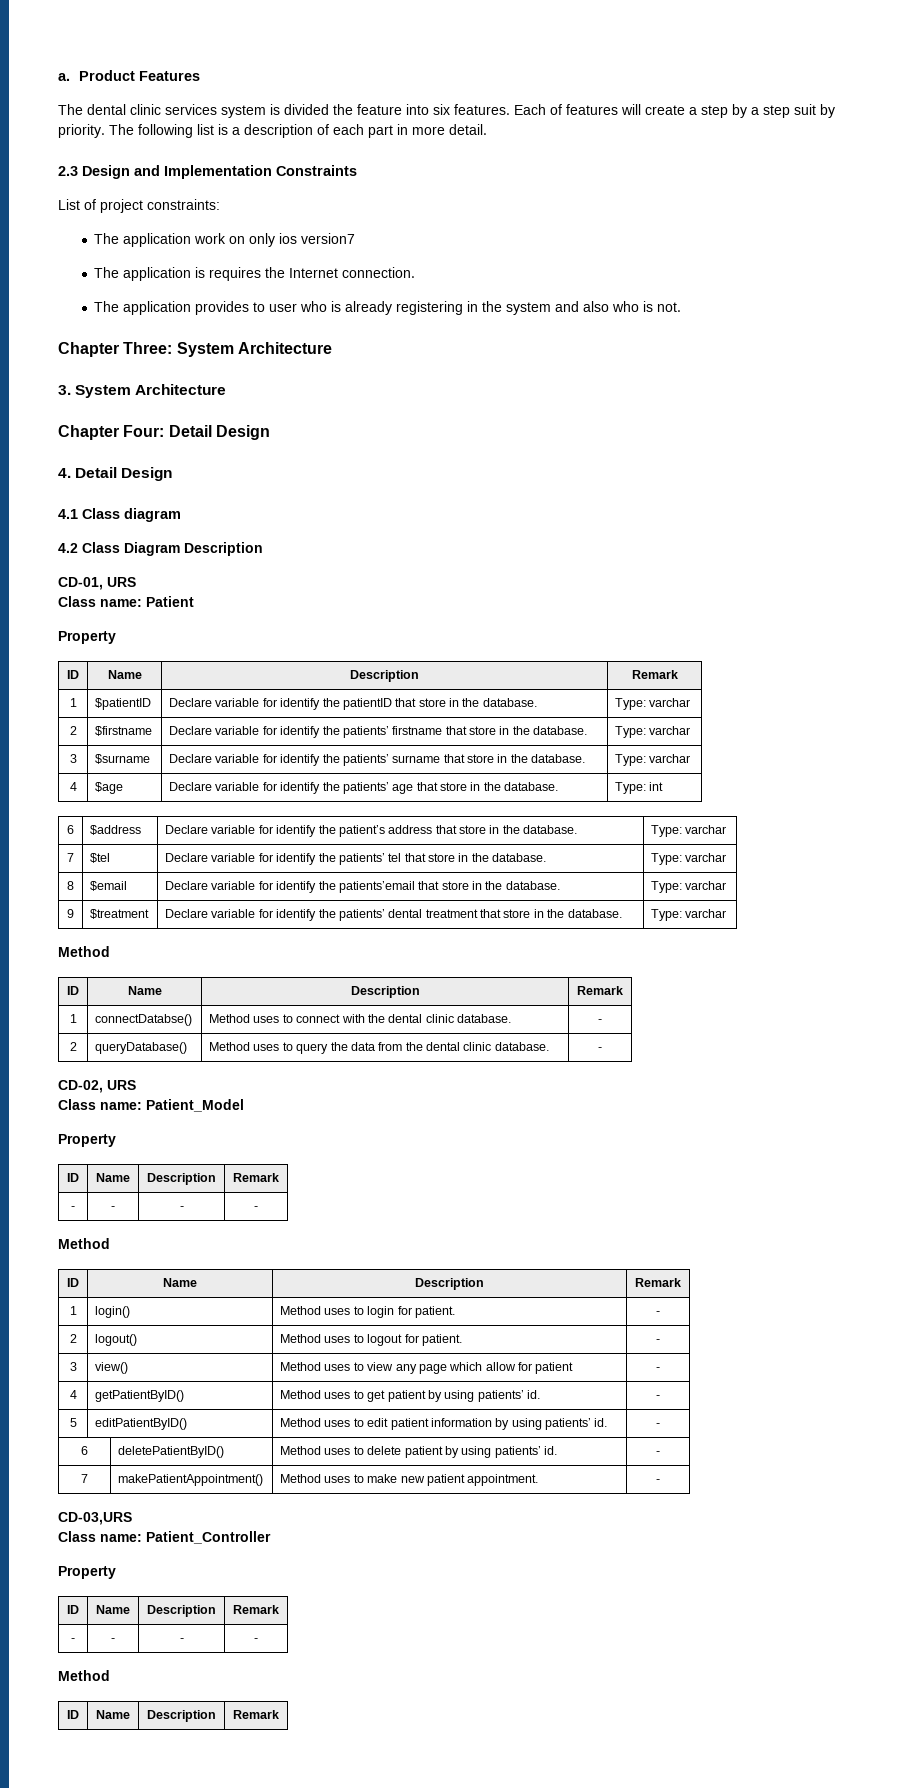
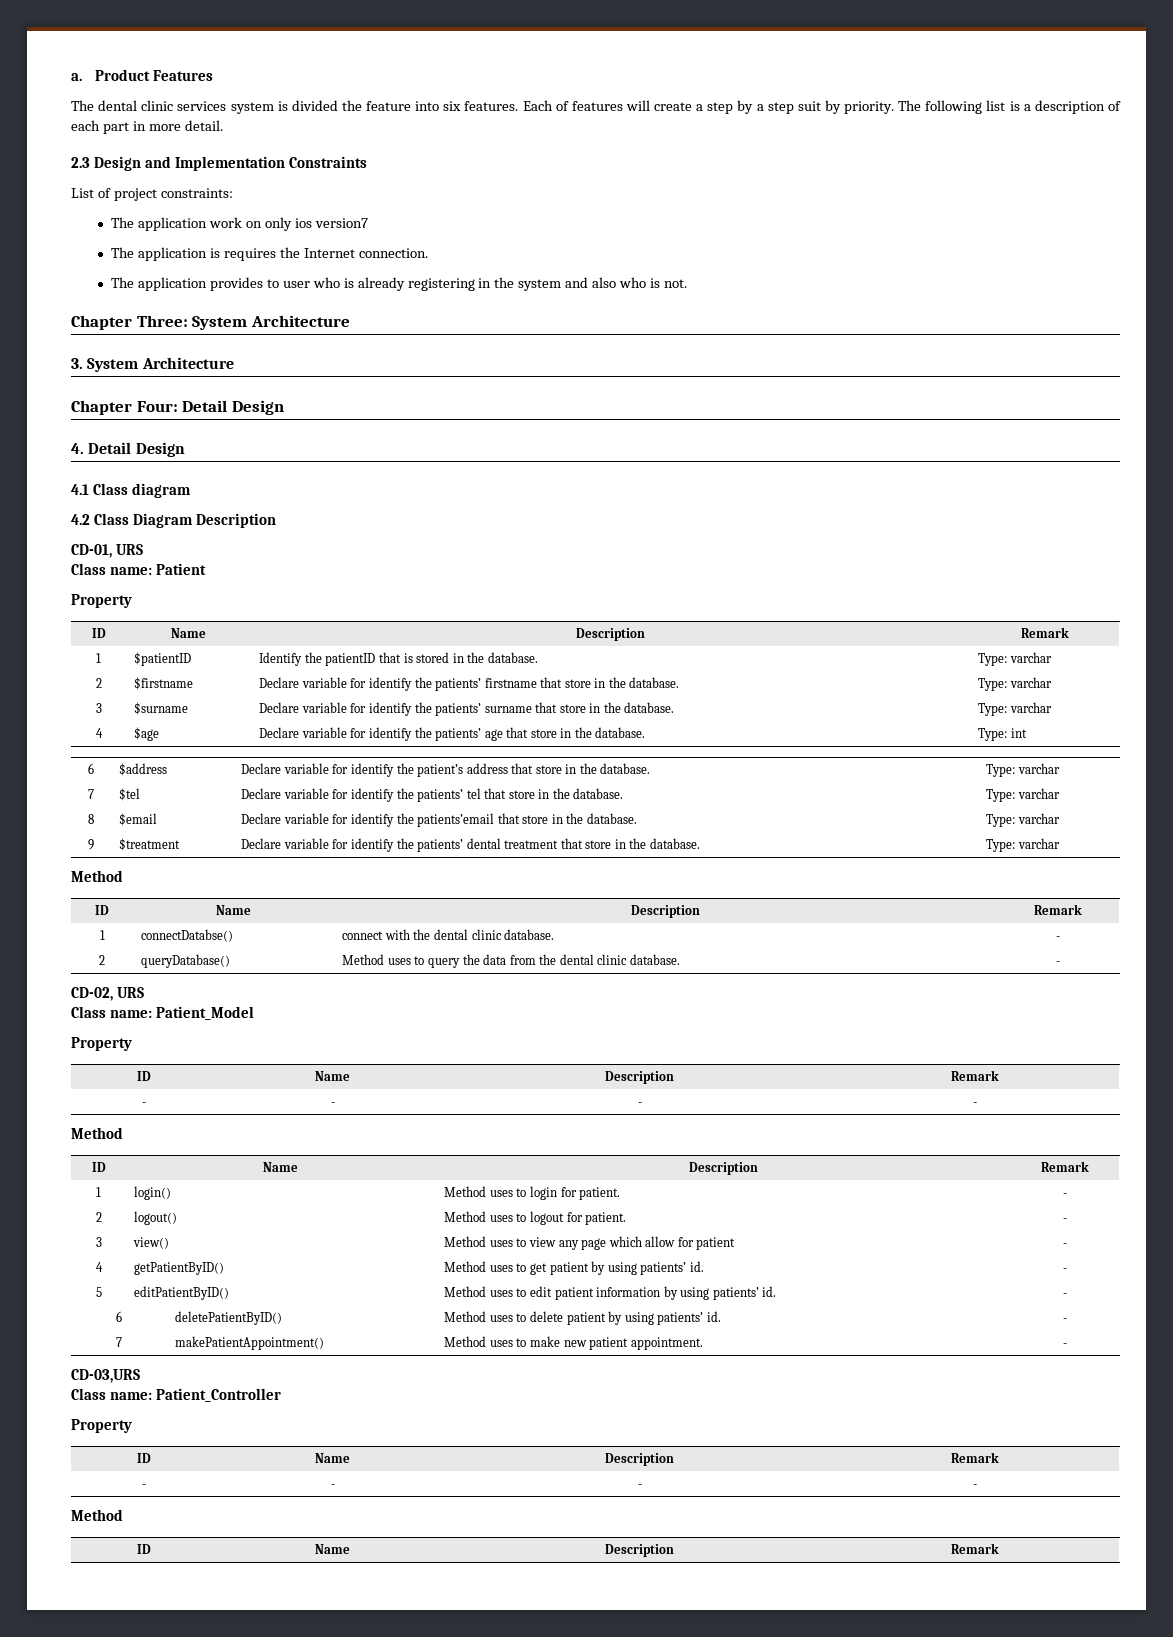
[169,698,321,710] Declare variable for identify -> [259,652,303,666] Identify
[418,698,446,707] store -> [403,652,450,663] is stored
[209,1014,293,1023] Method uses to -> (234, 935) none

